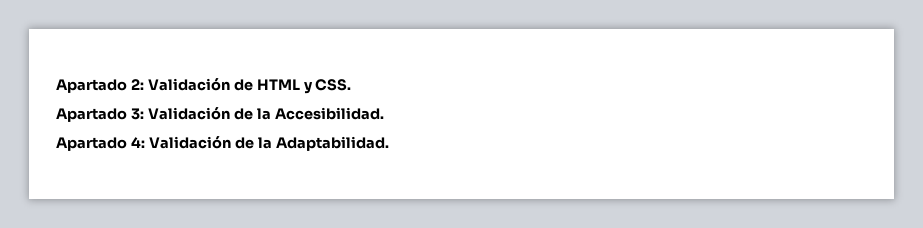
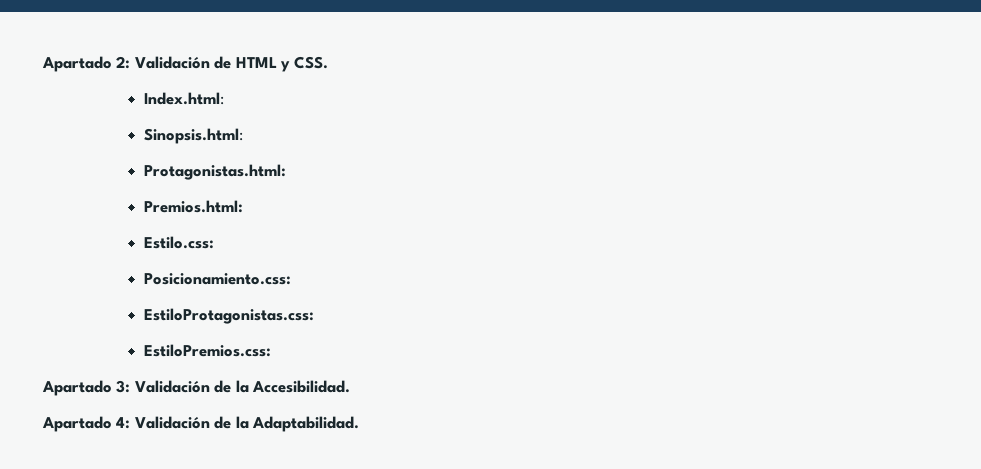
(352, 85) none -> [143,92,224,105] [143,128,243,144] [143,164,286,180] [143,200,243,213] [143,236,214,249] [143,273,291,285] [143,308,314,324] [143,344,271,357] // Index.html: // Sinopsis.html: // Protagonistas.html: // Premios.html: // Estilo.css: // Posicionamiento.css: // EstiloProtagonistas.css: // EstiloPremios.css:

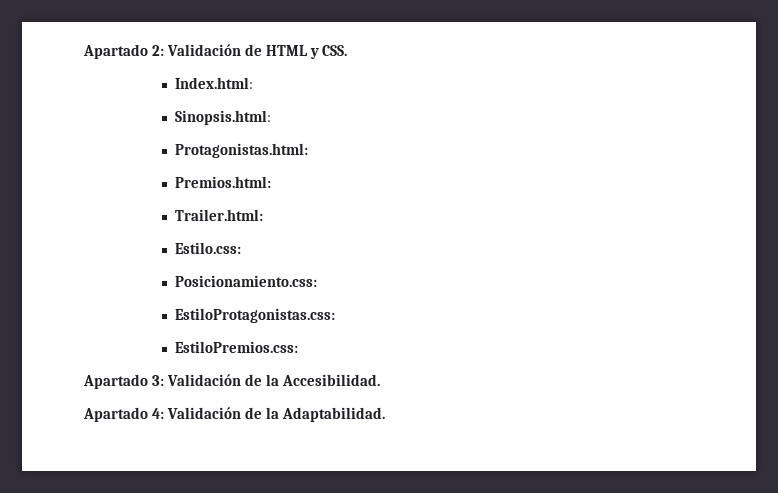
(243, 206) none -> [175,209,264,221] // Trailer.html:

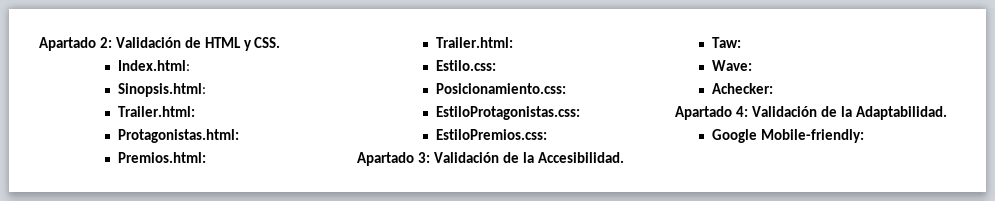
(272, 117) none -> [117,106,195,117] // Trailer.html:
(380, 380) none -> [711,37,741,48] [711,60,752,71] [711,83,773,94] // Taw: // Wave: // Achecker:
(385, 414) none -> [711,129,864,143] // Google Mobile-friendly:

